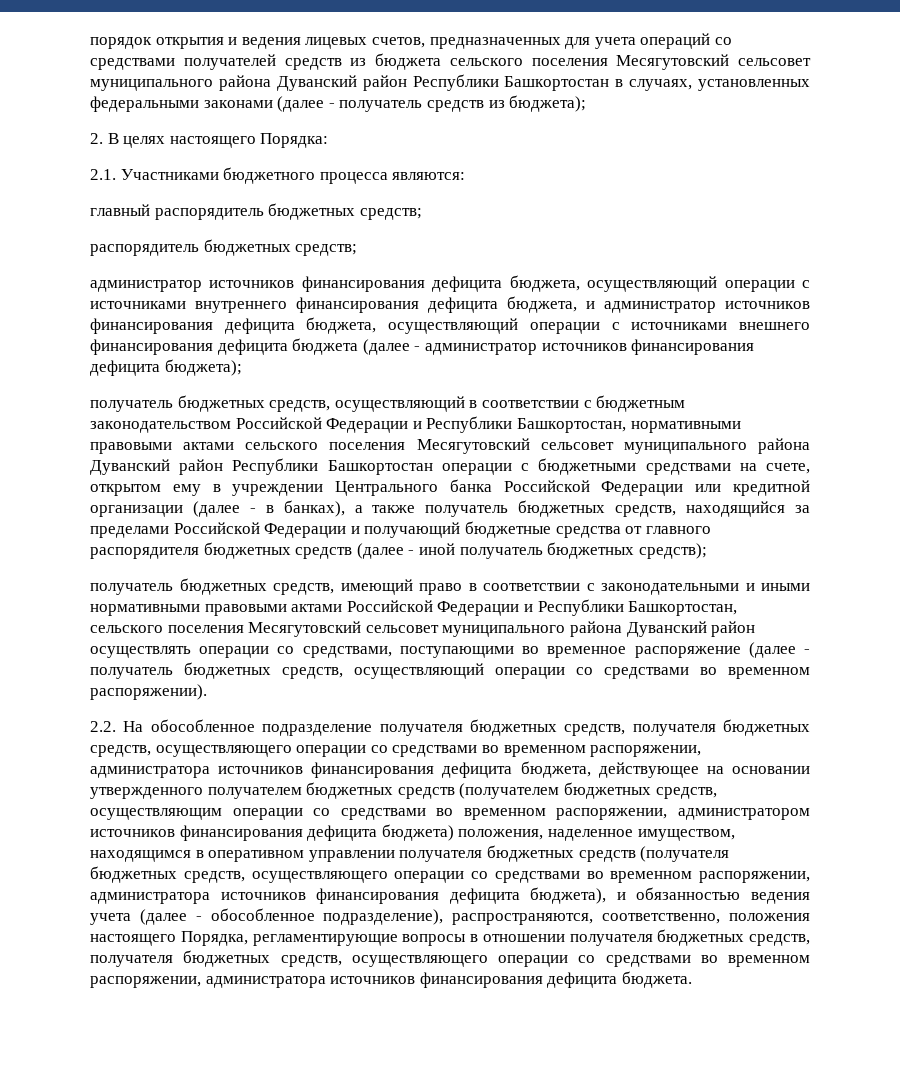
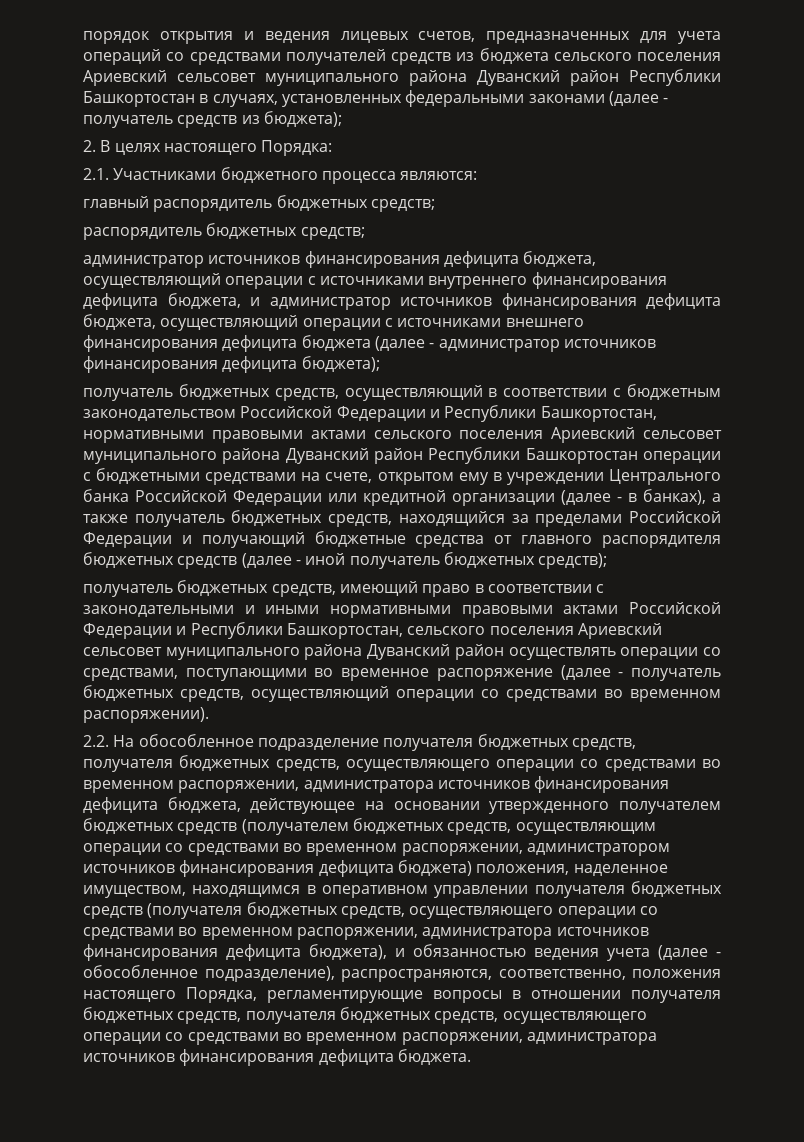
[616,54,730,70] Месягутовский -> [83,70,167,86] Ариевский
[416,438,530,454] Месягутовский -> [551,427,636,443] Ариевский
[248,621,362,637] Месягутовский -> [577,623,662,639] Ариевский

